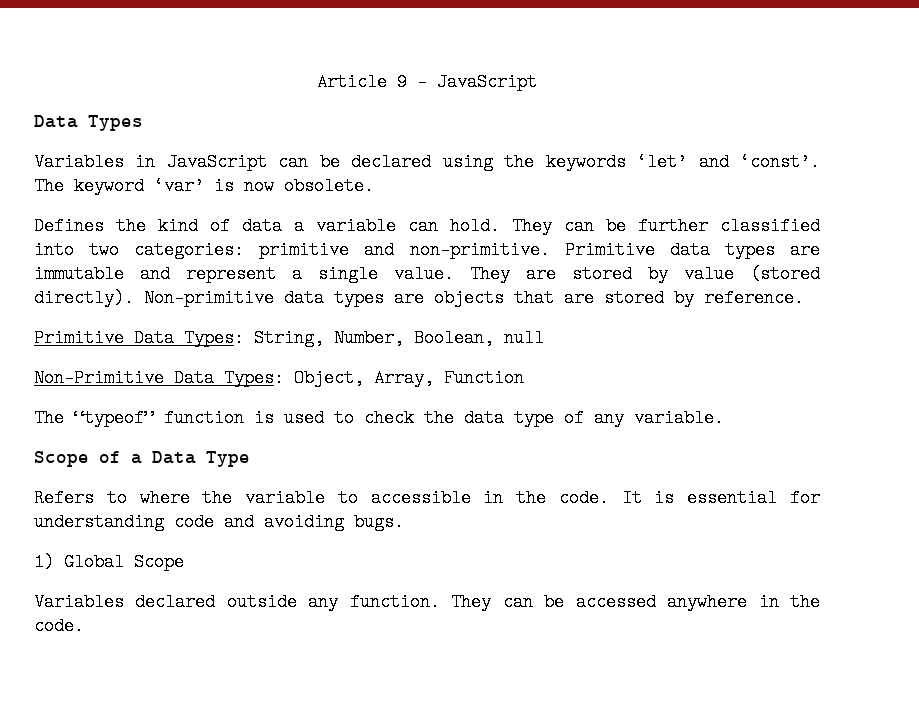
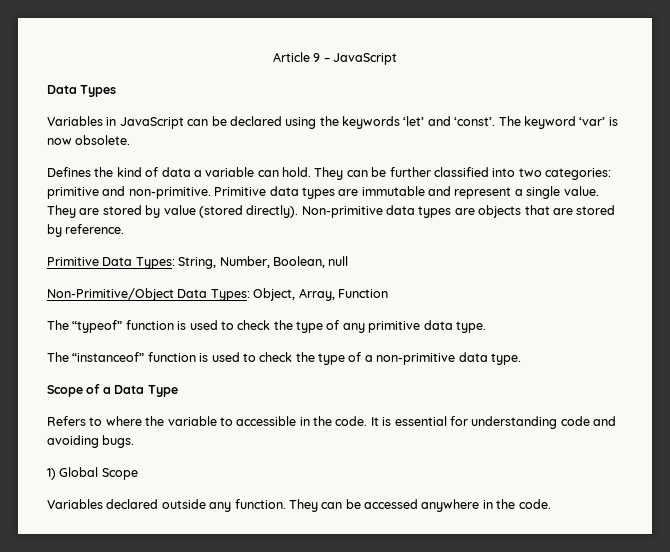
[34,369,164,387] Non-Primitive -> [47,288,174,301] Non-Primitive/Object
[464,409,504,427] data -> (293, 325) none
[634,409,724,427] variable. -> [368,320,486,333] [47,352,521,365] primitive data type. // The “instanceof” function is used to check the type of a non-primitive data type.

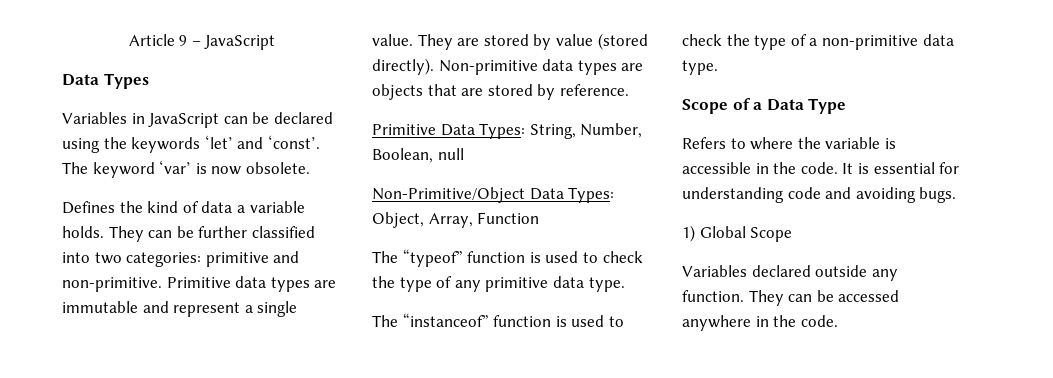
[257,167,311,177] can hold. -> [62,226,104,238] holds.
[219,417,233,426] to -> [884,138,896,149] is

